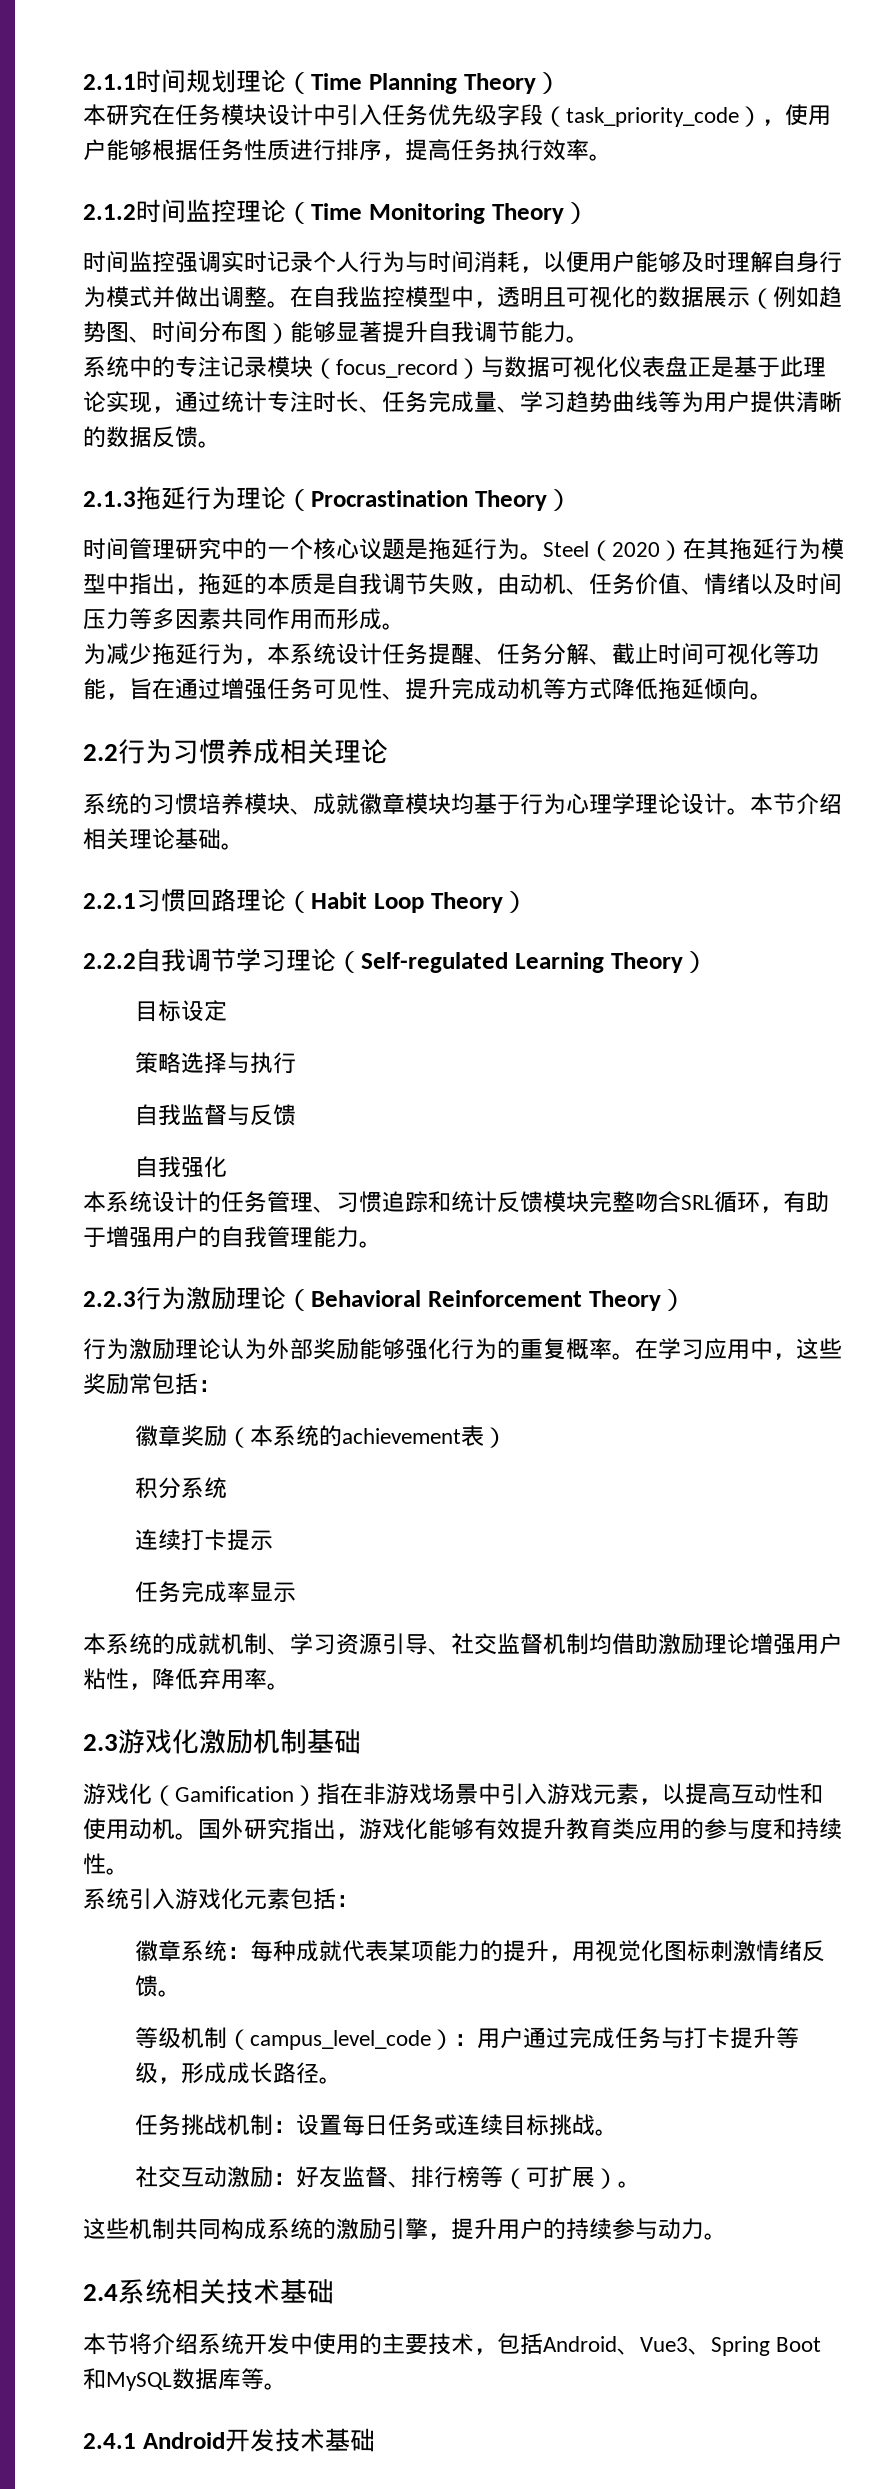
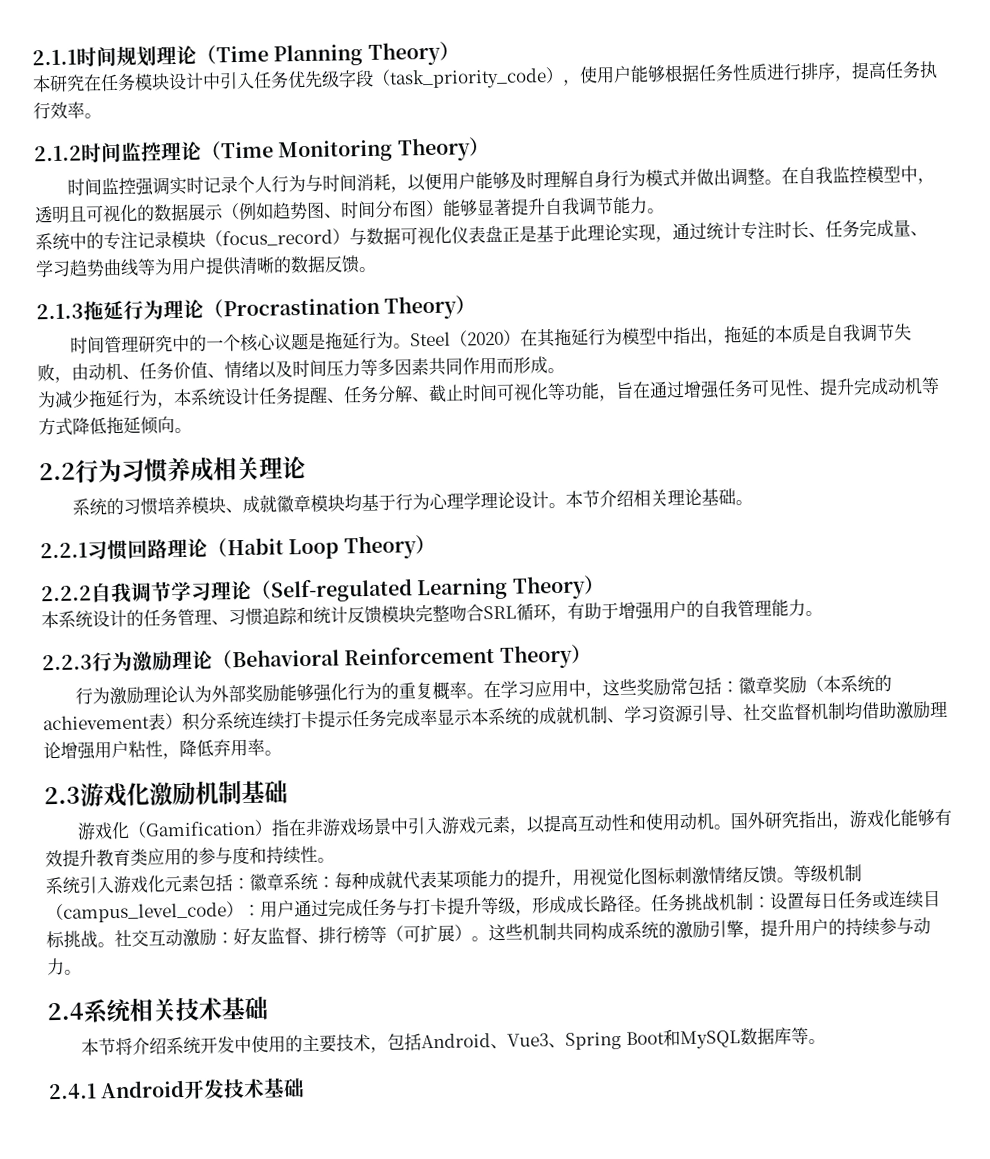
[134,1000,227,1022] [134,1052,296,1074] [134,1104,296,1126] [134,1156,227,1178] // 目标设定 // 策略选择与执行 // 自我监督与反馈 // 自我强化 -> (605, 585) none
(221, 1386) // -> (740, 687) none
(507, 1437) // -> (183, 721) none
(227, 1488) // -> (251, 720) none
(273, 1540) // -> (354, 719) none
(296, 1592) // -> (473, 717) none
(359, 1901) // -> (250, 883) none
(181, 1993) // -> (794, 880) none
(342, 2080) // -> (652, 909) none
(618, 2132) // -> (115, 945) none
(641, 2184) // -> (489, 939) none

